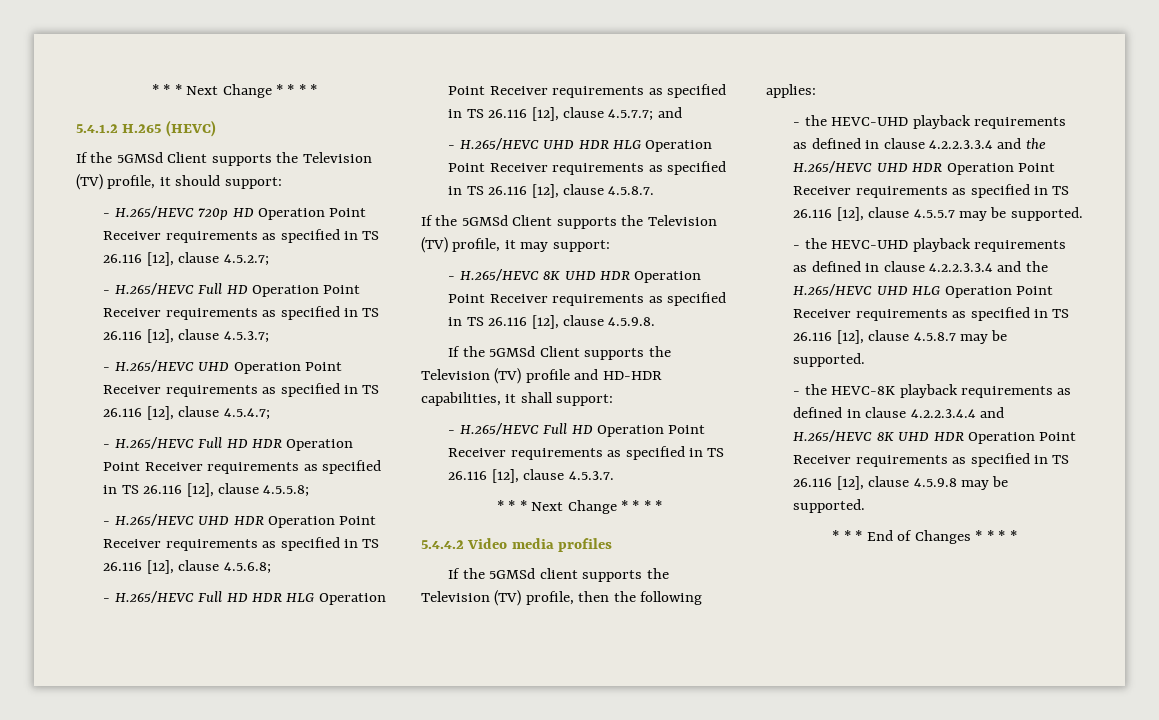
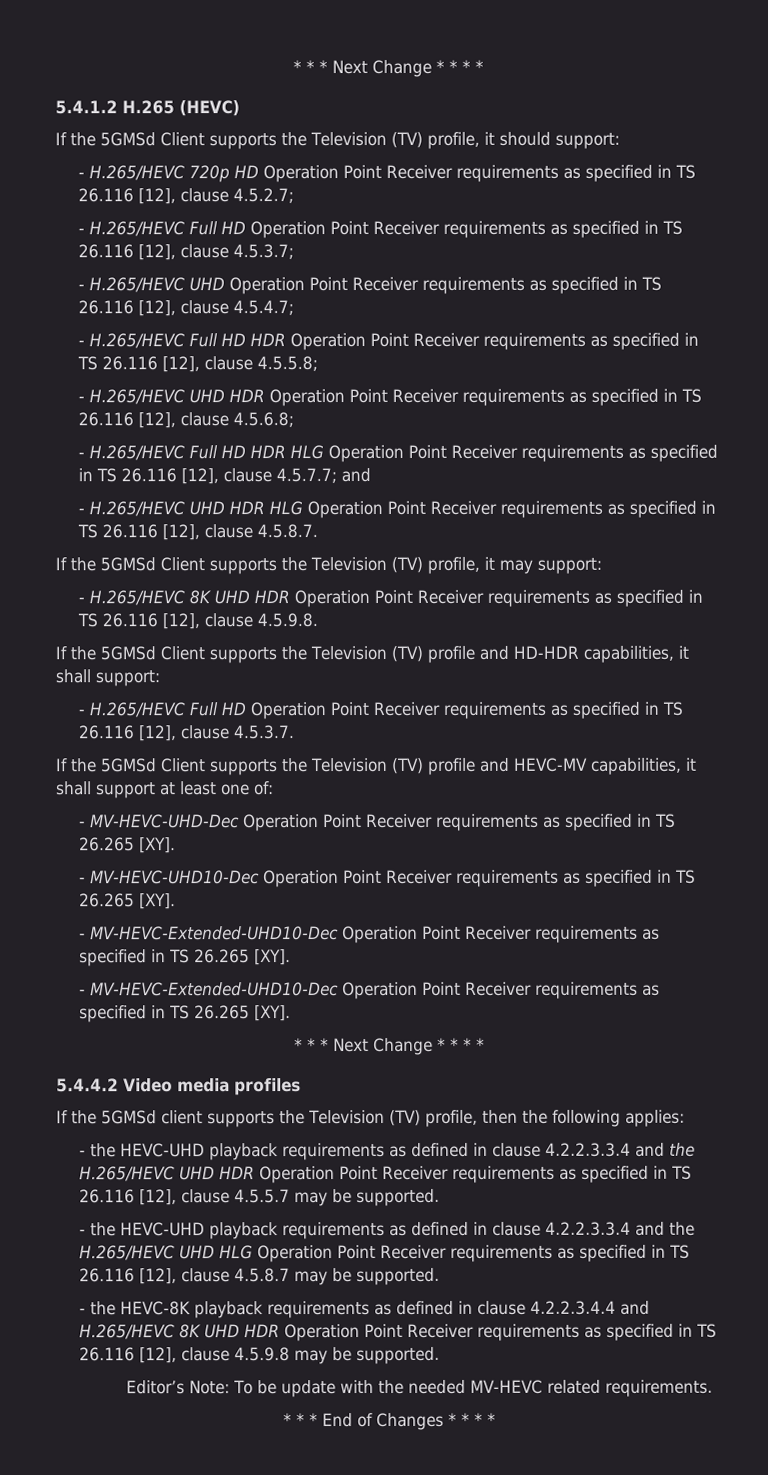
(614, 475) none -> [56,757,697,776] [56,781,274,799] [79,813,677,832] [79,837,177,854] [79,869,697,888] [79,893,177,910] [79,925,661,944] [79,949,292,967] [79,981,661,1000] [79,1005,292,1023] // If the 5GMSd Client supports the Television (TV) profile and HEVC-MV capabilities, it shall support at least one of: // - MV-HEVC-UHD-Dec Operation Point Receiver requirements as specified in TS 26.265 [XY]. // - MV-HEVC-UHD10-Dec Operation Point Receiver requirements as specified in TS 26.265 [XY]. // - MV-HEVC-Extended-UHD10-Dec Operation Point Receiver requirements as specified in TS 26.265 [XY]. // - MV-HEVC-Extended-UHD10-Dec Operation Point Receiver requirements as specified in TS 26.265 [XY].
(866, 506) none -> [125,1379,713,1398] // Editor’s Note: To be update with the needed MV-HEVC related requirements.

